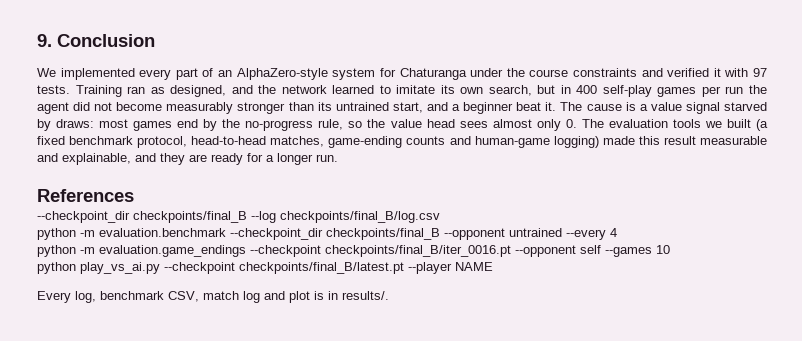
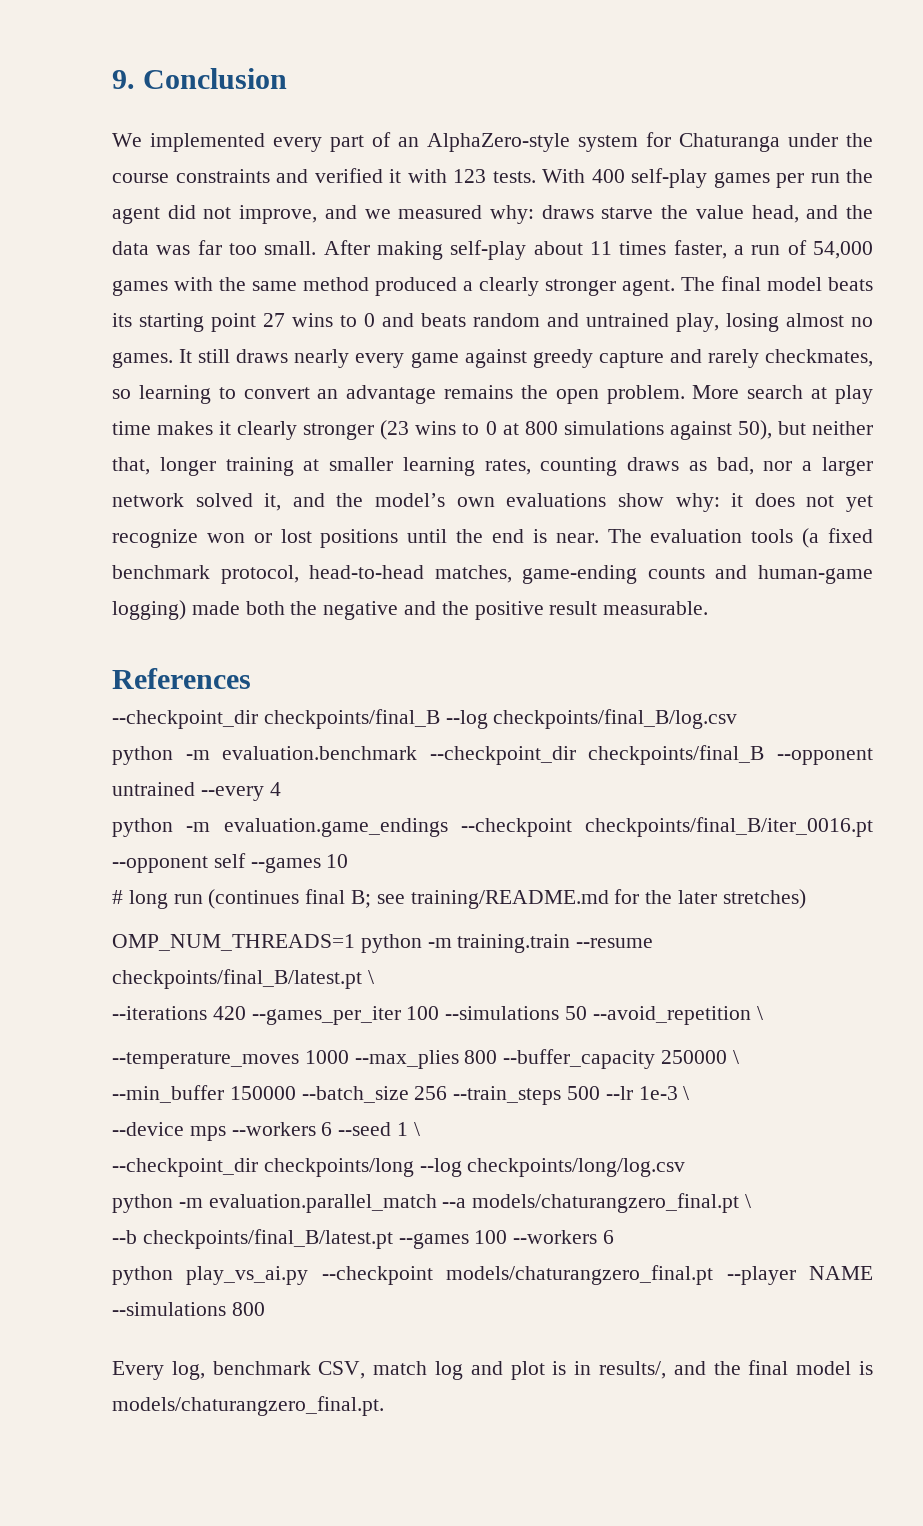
[752,68,767,77] [37,85,571,97] 97 tests. Training ran as designed, and the network learned to imitate its own search, but in -> [453,169,585,183] 123 tests. With
[116,102,767,114] [37,119,577,131] become measurably stronger than its untrained start, and a beginner beat it. The cause is a value signal starved by draws: most games end by the no-progress rule, so the value head sees almost only 0. -> [239,205,873,224] [112,240,874,260] [112,276,873,296] [112,313,873,332] [112,349,873,368] [112,385,873,404] [112,420,874,440] [112,457,873,476] [112,493,874,512] [112,529,599,548] improve, and we measured why: draws starve the value head, and the data was far too small. After making self-play about 11 times faster, a run of 54,000 games with the same method produced a clearly stronger agent. The final model beats its starting point 27 wins to 0 and beats random and untrained play, losing almost no games. It still draws nearly every game against greedy capture and rarely checkmates, so learning to convert an advantage remains the open problem. More search at play time makes it clearly stronger (23 wins to 0 at 800 simulations against 50), but neither that, longer training at smaller learning rates, counting draws as bad, nor a larger network solved it, and the model’s own evaluations show why: it does not yet recognize won or lost positions until the end is near.
[704,119,751,128] we built -> (794, 536) none
[638,136,768,145] [37,153,338,165] this result measurable and explainable, and they are ready for a longer run. -> [245,601,709,620] both the negative and the positive result measurable.
(670, 249) none -> [112,889,806,909] [112,934,654,953] [112,969,374,989] [112,1006,763,1025] [112,1049,739,1069] [112,1085,690,1105] [112,1122,420,1141] [112,1158,686,1177] [112,1193,752,1213] [112,1229,615,1249] // # long run (continues final B; see training/README.md for the later stretches) // OMP_NUM_THREADS=1 python -m training.train --resume checkpoints/final_B/latest.pt \ // --iterations 420 --games_per_iter 100 --simulations 50 --avoid_repetition \ // --temperature_moves 1000 --max_plies 800 --buffer_capacity 250000 \ // --min_buffer 150000 --batch_size 256 --train_steps 500 --lr 1e-3 \ // --device mps --workers 6 --seed 1 \ // --checkpoint_dir checkpoints/long --log checkpoints/long/log.csv // python -m evaluation.parallel_match --a models/chaturangzero_final.pt \ // --b checkpoints/final_B/latest.pt --games 100 --workers 6
[239,262,404,274] checkpoints/final_B/latest.pt -> [446,1265,714,1285] models/chaturangzero_final.pt
(493, 266) none -> [112,1302,265,1316] --simulations 800
[342,291,389,300] results/. -> [599,1360,873,1379] [112,1396,384,1416] results/, and the final model is models/chaturangzero_final.pt.

